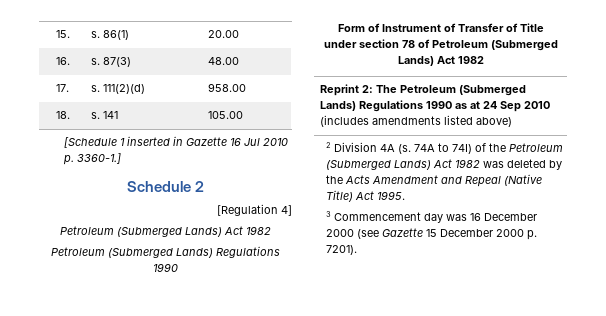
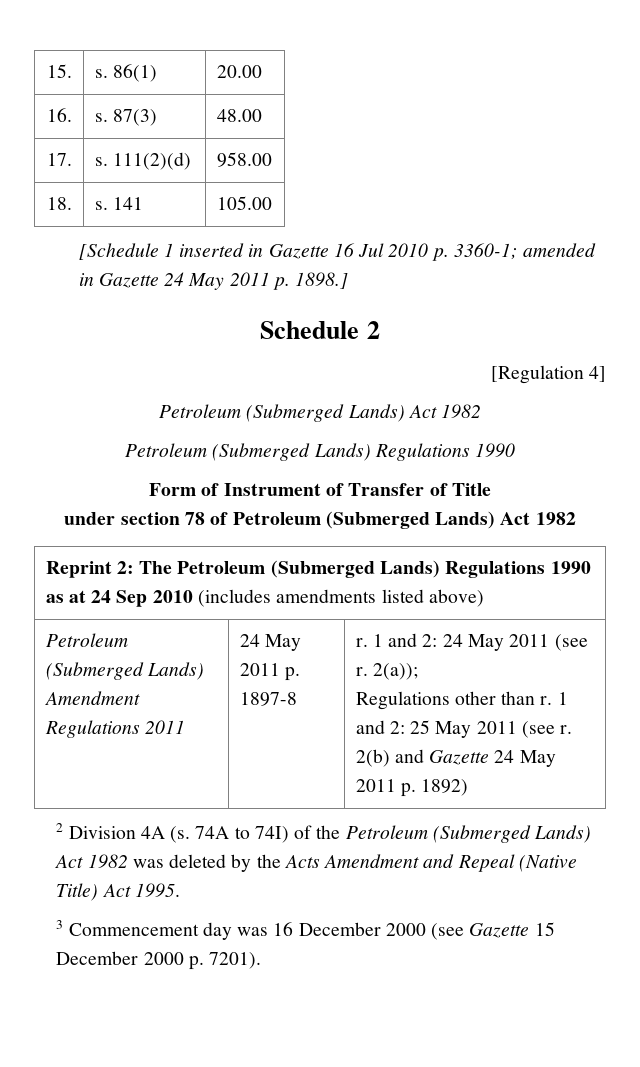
[76,153,121,164] 3360-1.] -> [453,243,597,260] [78,272,349,290] 3360-1; amended in Gazette 24 May 2011 p. 1898.]
(513, 122) none -> [45,633,128,647] [45,662,204,680] [44,691,140,705] [44,720,185,738] [239,634,301,651] [239,663,300,681] [239,692,297,706] [355,633,588,651] [355,663,418,680] [355,691,568,710] [355,720,573,738] [355,749,556,767] [355,779,469,797] // Petroleum (Submerged Lands) Amendment Regulations 2011 | 24 May 2011 p. 1897-8 | r. 1 and 2: 24 May 2011 (see r. 2(a)); // Regulations other than r. 1 and 2: 25 May 2011 (see r. 2(b) and Gazette 24 May 2011 p. 1892)

